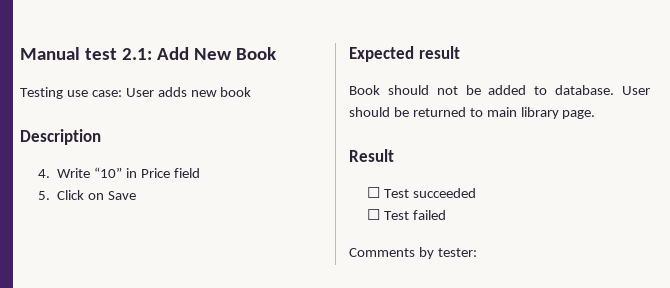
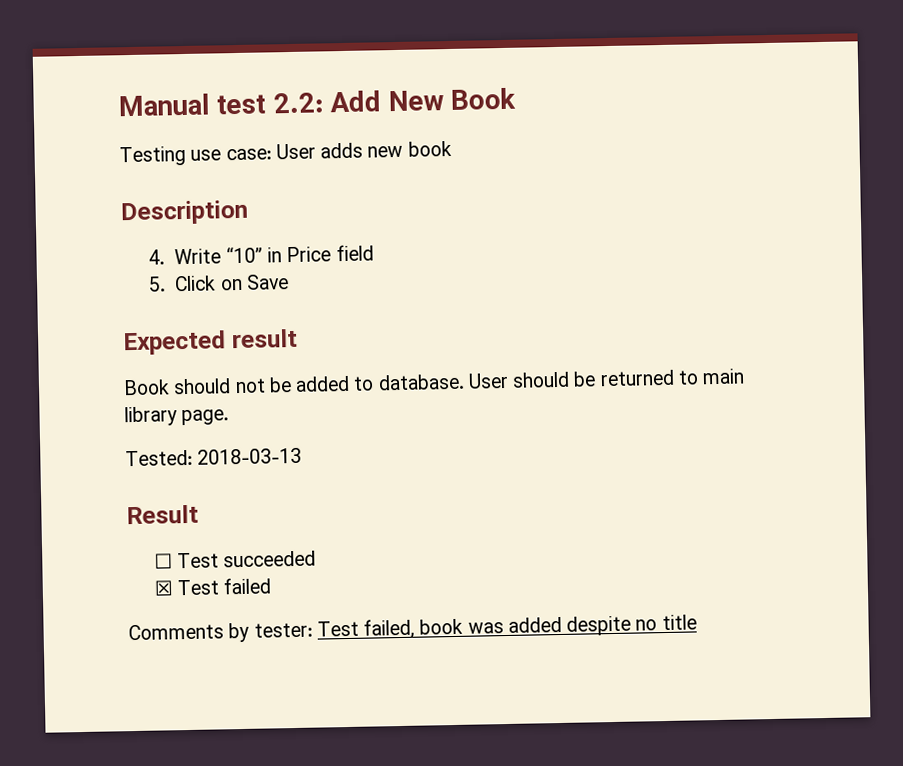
[121,48,152,60] 2.1: -> [272,92,324,114] 2.2:
(596, 114) none -> [125,447,303,467] // Tested: 2018-03-13
[367,209,381,220] ☐ -> [153,580,173,596] ☒
(477, 252) none -> [316,614,697,640] Test failed, book was added despite no title

